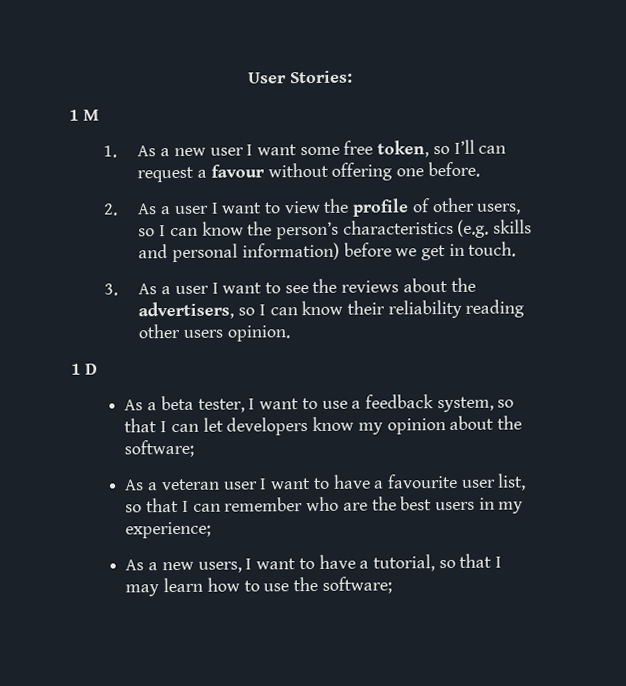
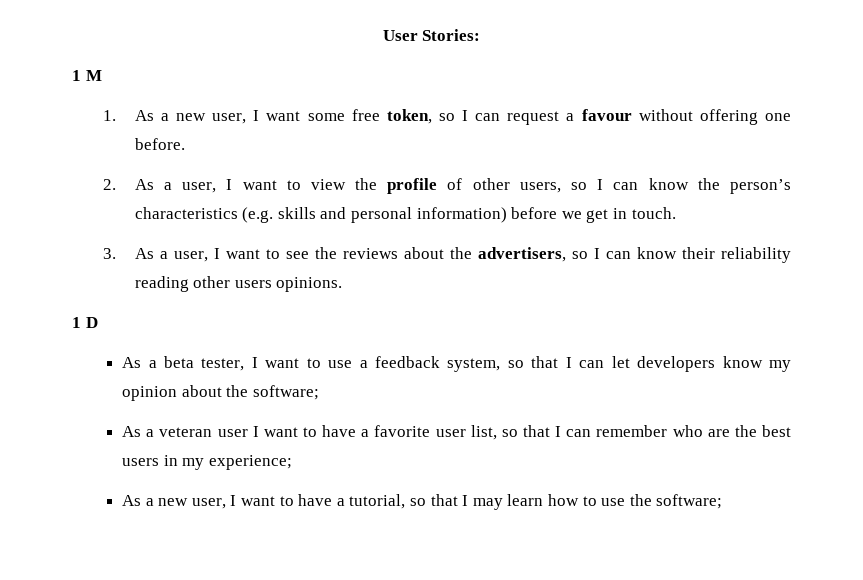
[209,147,244,156] user -> [212,113,247,124] user,
[453,139,475,154] I’ll -> [462,110,469,121] I
[173,205,209,215] user -> [182,182,217,193] user,
[174,285,209,295] user -> [173,251,208,262] user,
[226,325,290,342] opinion. -> [276,277,343,292] opinions.
[386,473,458,489] favourite -> [374,425,431,437] favorite
[197,561,242,573] users, -> [191,498,226,509] user,

